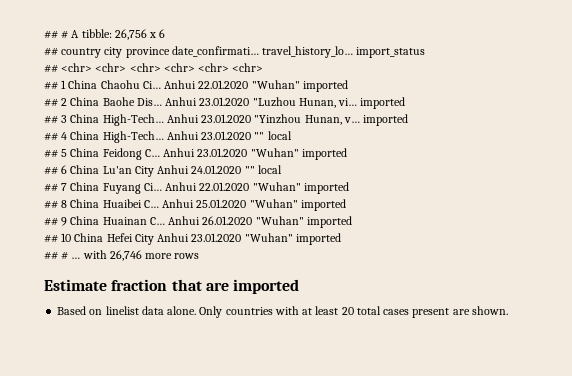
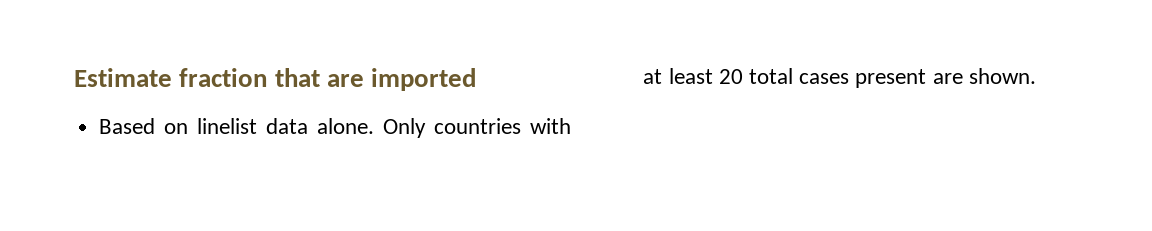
[44,29,166,40] [44,46,426,58] [44,63,264,73] [44,80,348,92] [44,97,406,109] [44,114,409,126] [44,131,292,143] [44,148,347,160] [44,165,282,177] [44,182,349,194] [44,199,346,211] [44,216,352,228] [44,233,341,245] [44,250,200,261] ## # A tibble: 26,756 x 6 // ## country city province date_confirmati… travel_history_lo… import_status // ## <chr> <chr> <chr> <chr> <chr> <chr> // ## 1 China Chaohu Ci… Anhui 22.01.2020 "Wuhan" imported // ## 2 China Baohe Dis… Anhui 23.01.2020 "Luzhou Hunan, vi… imported // ## 3 China High-Tech… Anhui 23.01.2020 "Yinzhou Hunan, v… imported // ## 4 China High-Tech… Anhui 23.01.2020 "" local // ## 5 China Feidong C… Anhui 23.01.2020 "Wuhan" imported // ## 6 China Lu'an City Anhui 24.01.2020 "" local // ## 7 China Fuyang Ci… Anhui 22.01.2020 "Wuhan" imported // ## 8 China Huaibei C… Anhui 25.01.2020 "Wuhan" imported // ## 9 China Huainan C… Anhui 26.01.2020 "Wuhan" imported // ## 10 China Hefei City Anhui 23.01.2020 "Wuhan" imported // ## # … with 26,746 more rows // -> (74, 77) none

